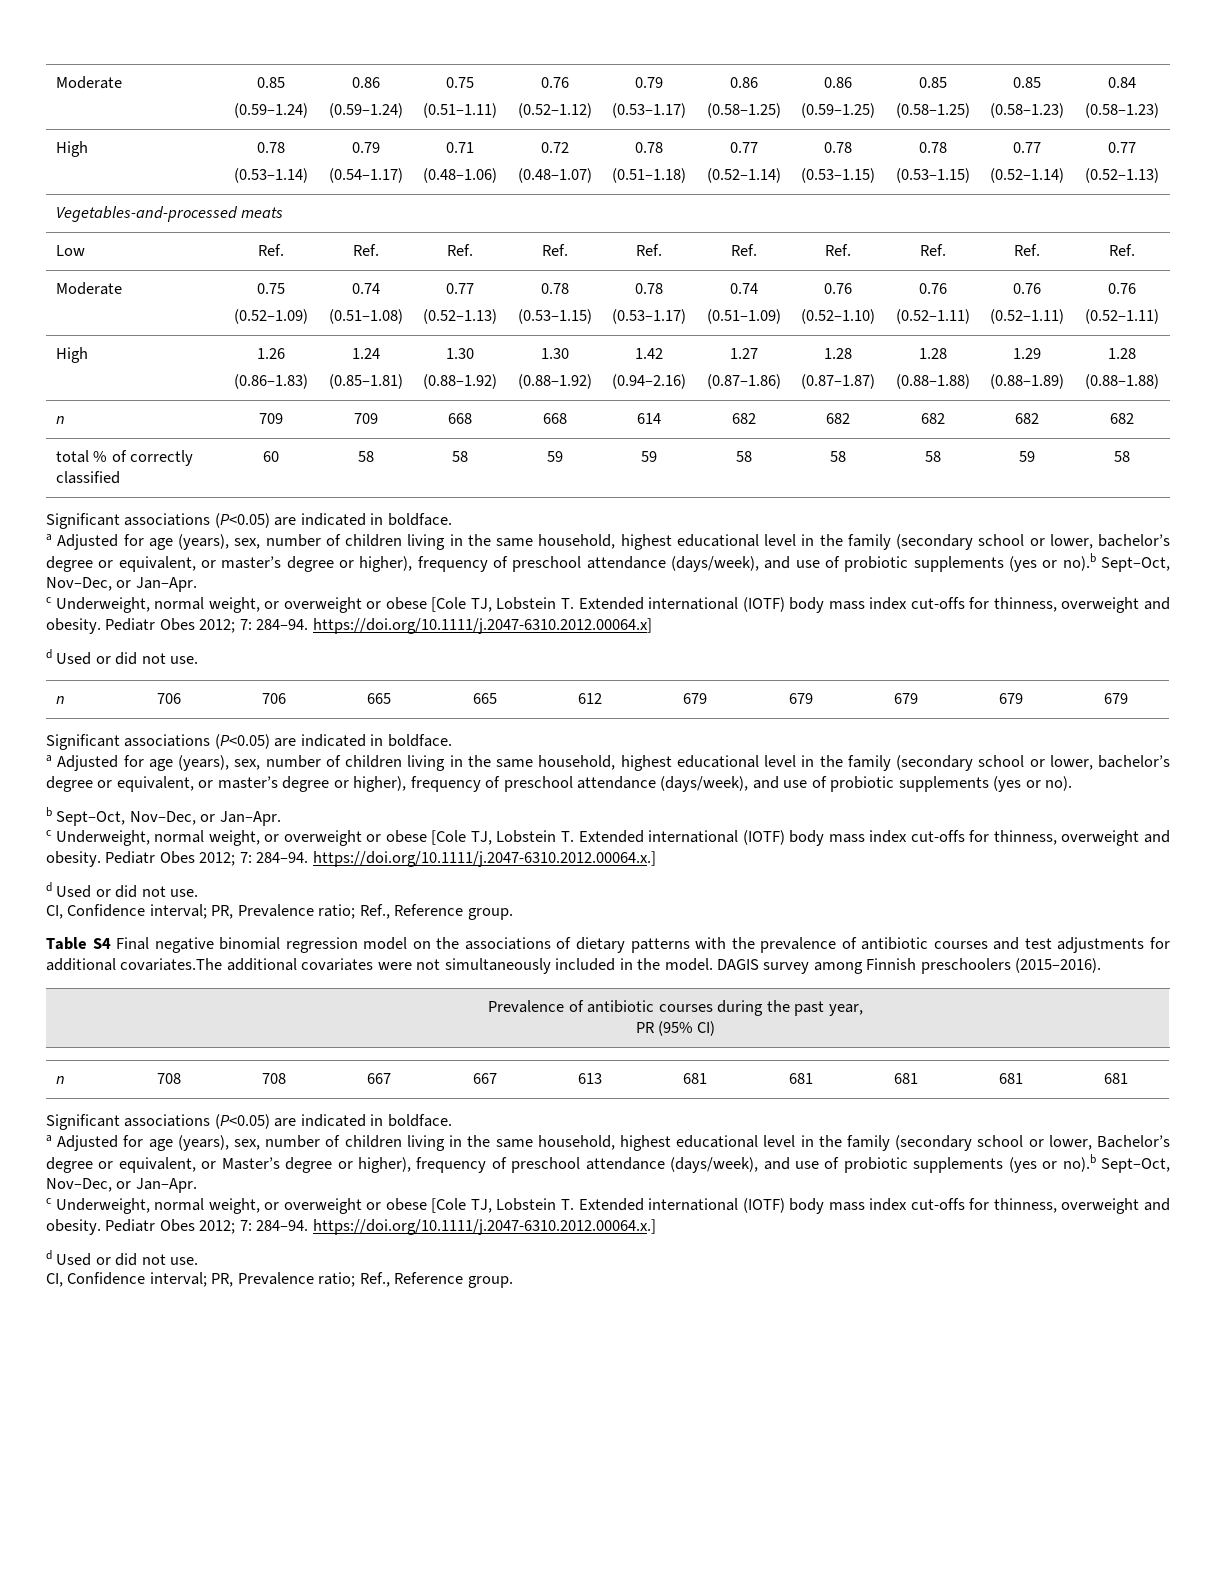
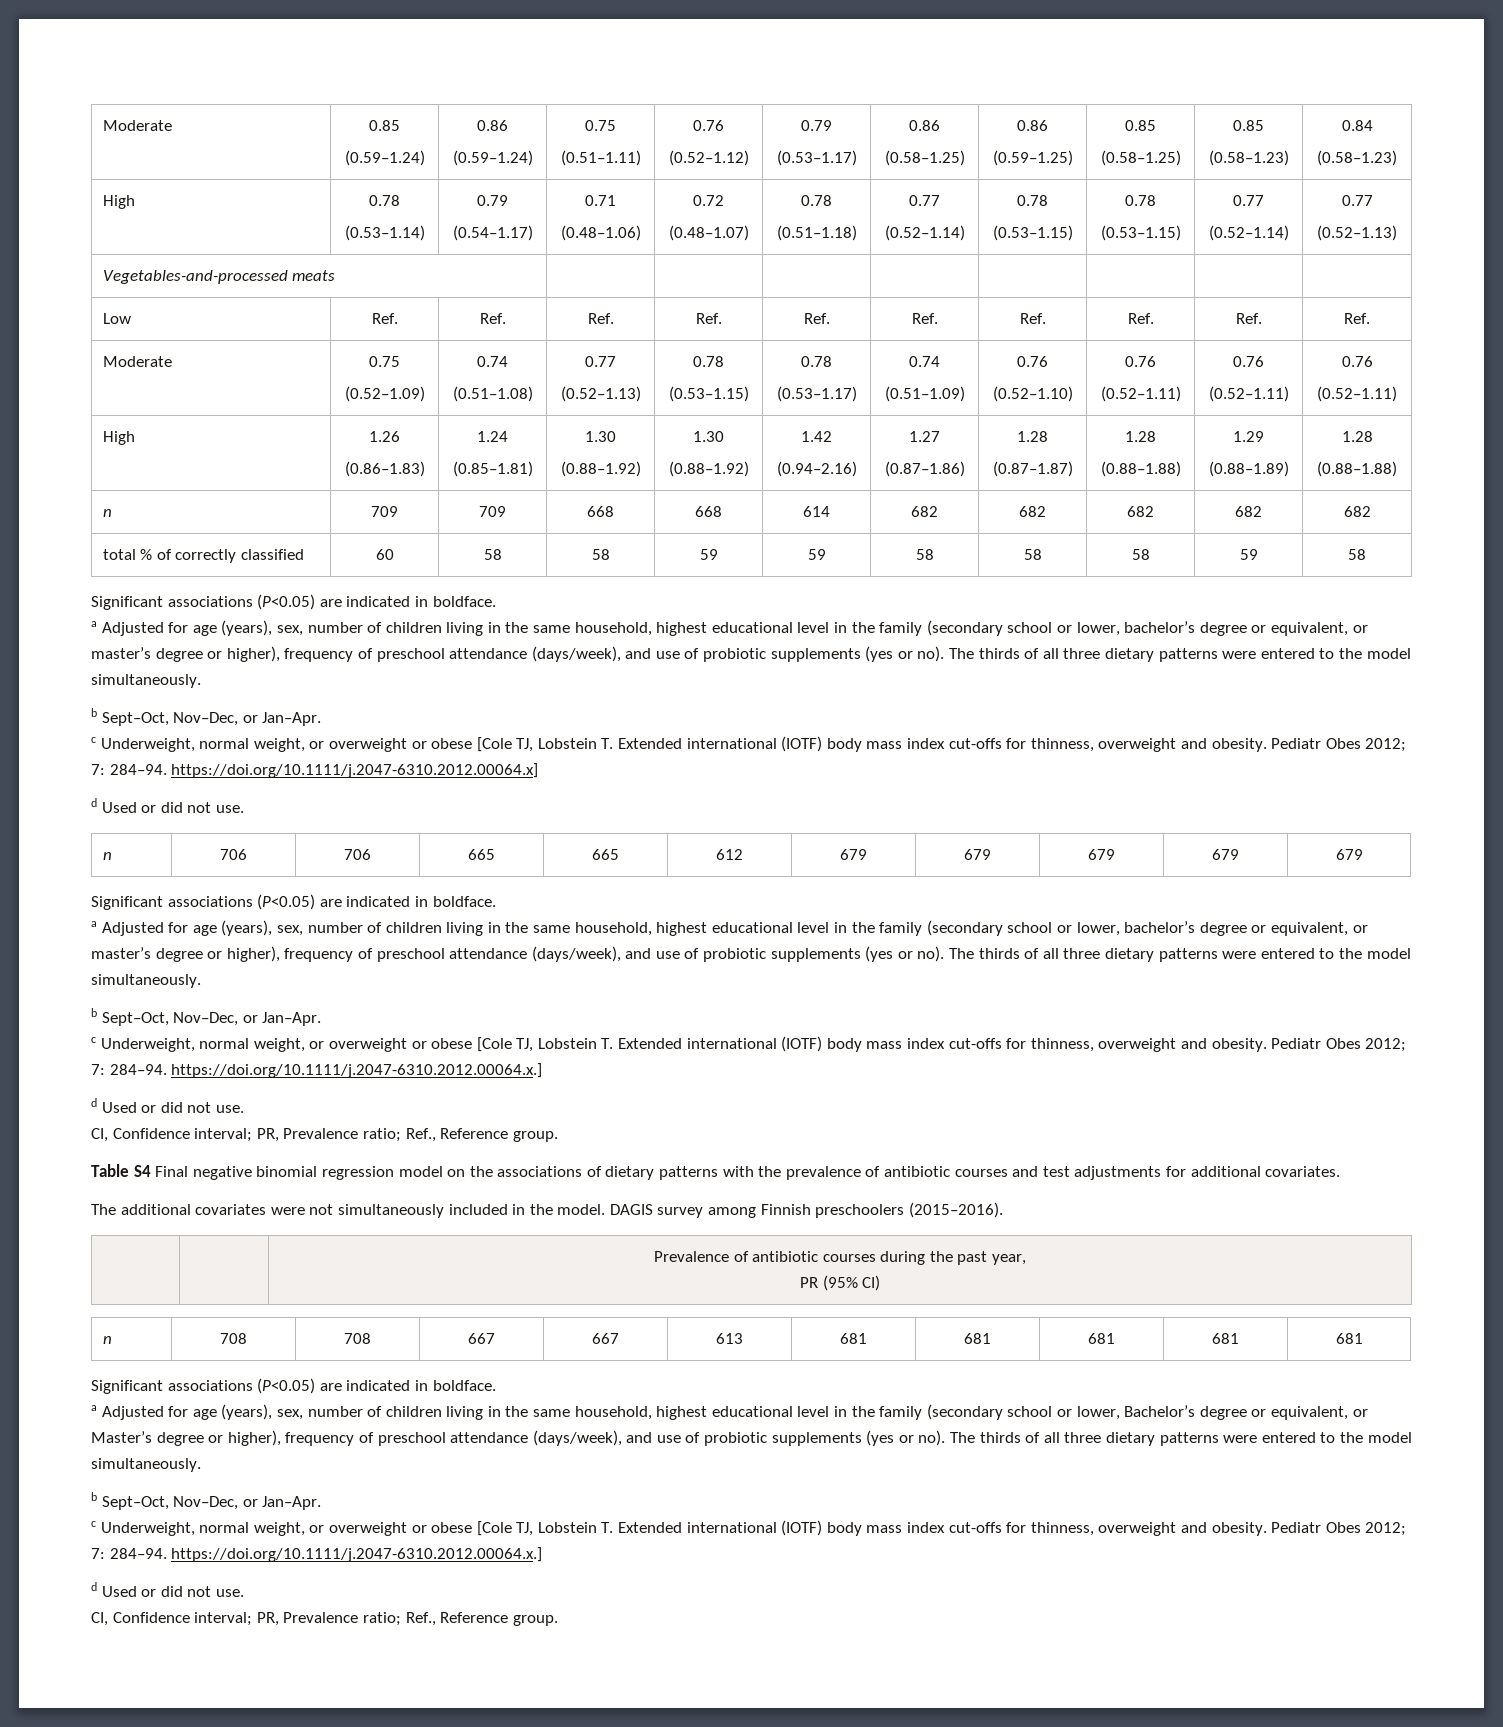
[1062,553,1096,571] no).b -> [917,646,1411,662] [91,674,201,688] [91,708,97,717] no). The thirds of all three dietary patterns were entered to the model simultaneously. // b
(1073, 783) none -> [949,948,1411,962] [91,974,201,988] The thirds of all three dietary patterns were entered to the model simultaneously.
[120,958,223,971] covariates.The -> [1265,1166,1341,1177] [91,1204,116,1215] covariates. // The
[1062,1154,1096,1172] no).b -> [918,1430,1412,1446] [91,1458,201,1472] [91,1492,97,1501] no). The thirds of all three dietary patterns were entered to the model simultaneously. // b

